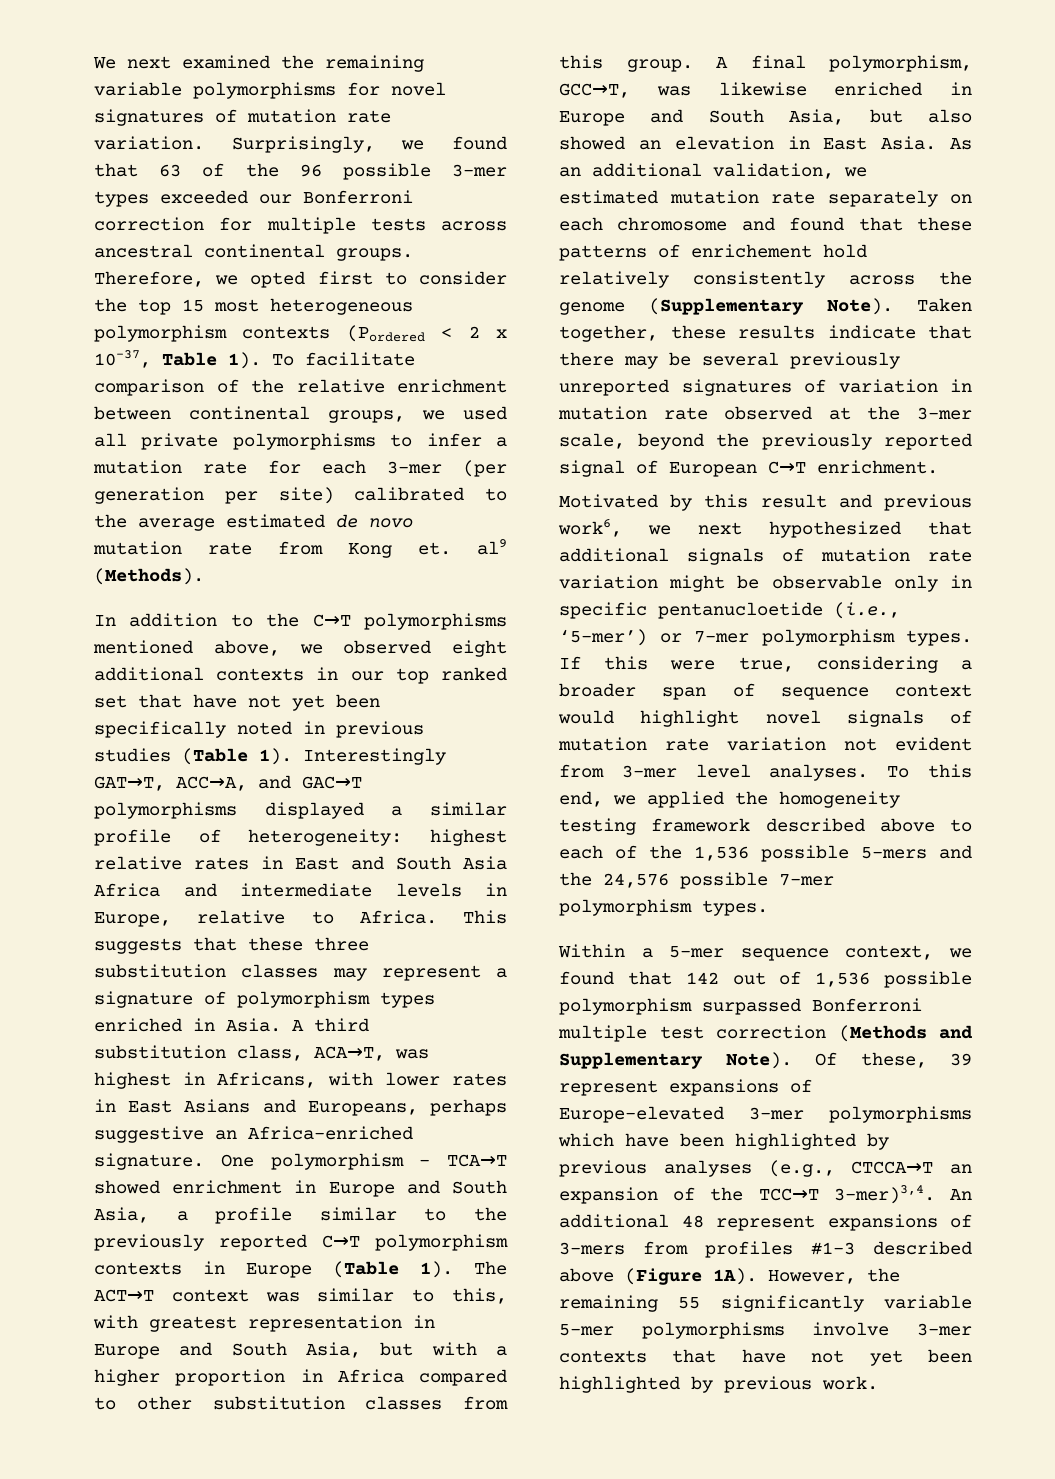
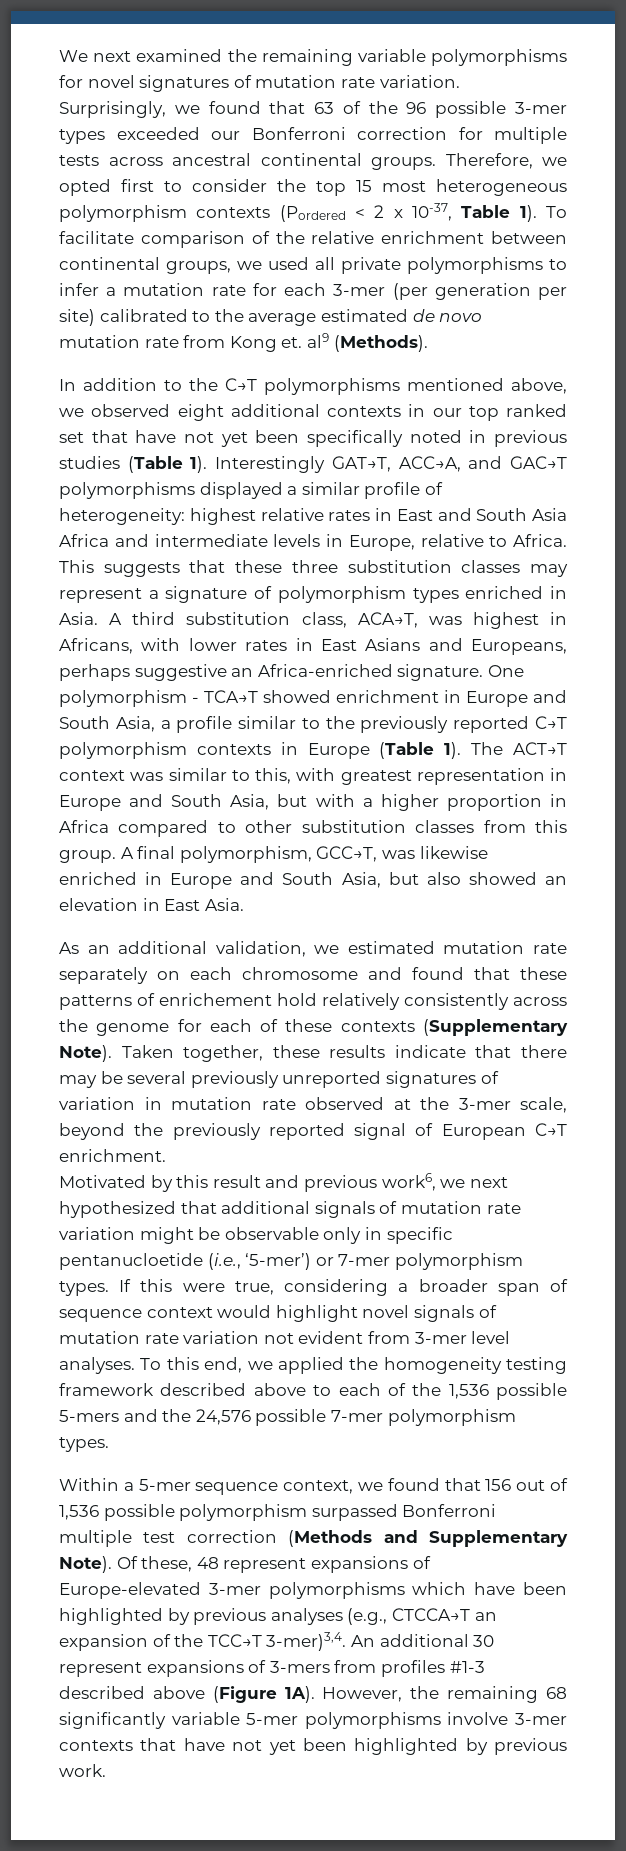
(937, 143) none -> (244, 904) //
(625, 308) none -> [177,1019,415,1032] for each of these contexts
[685,972,719,984] 142 -> [485,1479,512,1491] 156
[950,1053,972,1066] 39 -> [196,1557,219,1569] 48
[681,1215,704,1228] 48 -> [473,1635,495,1647] 30
[678,1297,701,1309] 55 -> [546,1687,567,1699] 68

